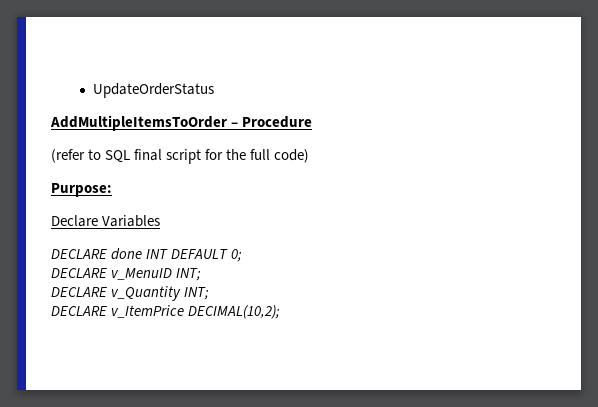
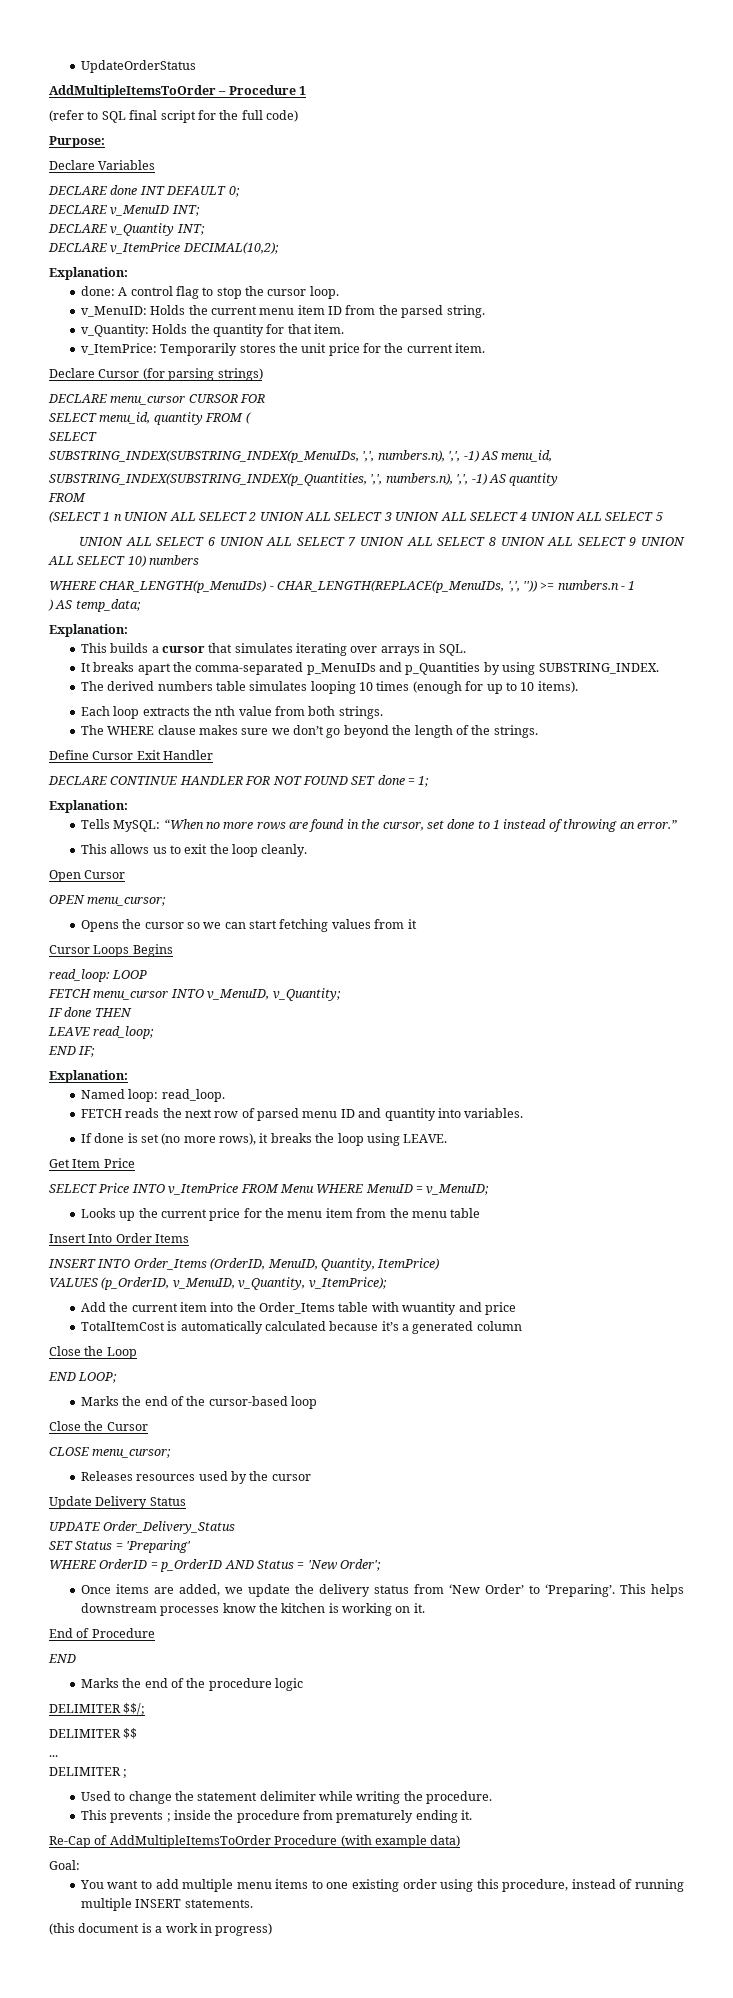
(313, 122) none -> [299,86,307,95] 1
(281, 312) none -> [49,267,128,280] [80,286,339,299] [80,305,485,318] [80,324,345,337] [80,343,486,356] [49,368,263,381] [48,394,266,405] [49,412,252,425] [49,432,97,441] [49,450,553,463] [49,473,559,486] [48,493,86,502] [49,511,663,523] [79,537,685,546] [48,555,200,567] [49,580,636,593] [48,599,141,612] [49,624,128,637] [80,643,466,656] [80,662,659,675] [80,681,578,694] [80,706,383,719] [80,725,538,738] [49,750,214,760] [48,775,430,787] [49,800,128,813] [80,819,677,832] [80,844,308,857] [49,870,126,882] [49,895,167,906] [80,919,417,932] [49,944,173,957] [49,969,148,982] [48,988,341,1001] [48,1007,132,1017] [48,1026,155,1039] [48,1046,96,1057] [49,1070,128,1083] [80,1089,225,1102] [80,1108,524,1121] [80,1133,448,1146] [49,1158,135,1168] [49,1183,490,1195] [80,1208,481,1221] [49,1233,190,1243] [48,1258,440,1271] [49,1277,387,1290] [80,1302,516,1315] [80,1321,522,1334] [49,1346,137,1359] [48,1372,118,1383] [80,1396,318,1409] [49,1421,148,1431] [49,1447,172,1458] [80,1471,311,1484] [49,1496,186,1509] [49,1521,236,1534] [49,1540,192,1553] [49,1559,381,1572] [80,1584,684,1597] [80,1603,425,1616] [49,1628,155,1638] [48,1654,76,1663] [80,1678,304,1691] [49,1703,146,1715] [49,1728,138,1739] [49,1755,58,1757] [49,1767,128,1778] [80,1791,493,1804] [80,1810,473,1823] [49,1835,461,1848] [49,1860,80,1870] [79,1879,684,1892] [80,1898,253,1911] [49,1923,273,1936] // Explanation: // done: A control flag to stop the cursor loop. // v_MenuID: Holds the current menu item ID from the parsed string. // v_Quantity: Holds the quantity for that item. // v_ItemPrice: Temporarily stores the unit price for the current item. // Declare Cursor (for parsing strings) // DECLARE menu_cursor CURSOR FOR // SELECT menu_id, quantity FROM ( // SELECT // SUBSTRING_INDEX(SUBSTRING_INDEX(p_MenuIDs, ',', numbers.n), ',', -1) AS menu_id, // SUBSTRING_INDEX(SUBSTRING_INDEX(p_Quantities, ',', numbers.n), ',', -1) AS quantity // FROM // (SELECT 1 n UNION ALL SELECT 2 UNION ALL SELECT 3 UNION ALL SELECT 4 UNION ALL SELECT 5 // UNION ALL SELECT 6 UNION ALL SELECT 7 UNION ALL SELECT 8 UNION ALL SELECT 9 UNION ALL SELECT 10) numbers // WHERE CHAR_LENGTH(p_MenuIDs) - CHAR_LENGTH(REPLACE(p_MenuIDs, ',', '')) >= numbers.n - 1 // ) AS temp_data; // Explanation: // This builds a cursor that simulates iterating over arrays in SQL. // It breaks apart the comma-separated p_MenuIDs and p_Quantities by using SUBSTRING_INDEX. // The derived numbers table simulates looping 10 times (enough for up to 10 items). // Each loop extracts the nth value from both strings. // The WHERE clause makes sure we don’t go beyond the length of the strings. // Define Cursor Exit Handler // DECLARE CONTINUE HANDLER FOR NOT FOUND SET done = 1; // Explanation: // Tells MySQL: “When no more rows are found in the cursor, set done to 1 instead of throwing an error.” // This allows us to exit the loop cleanly. // Open Cursor // OPEN menu_cursor; // Opens the cursor so we can start fetching values from it // Cursor Loops Begins // read_loop: LOOP // FETCH menu_cursor INTO v_MenuID, v_Quantity; // IF done THEN // LEAVE read_loop; // END IF; // Explanation: // Named loop: read_loop. // FETCH reads the next row of parsed menu ID and quantity into variables. // If done is set (no more rows), it breaks the loop using LEAVE. // Get Item Price // SELECT Price INTO v_ItemPrice FROM Menu WHERE MenuID = v_MenuID; // Looks up the current price for the menu item from the menu table // Insert Into Order Items // INSERT INTO Order_Items (OrderID, MenuID, Quantity, ItemPrice) // VALUES (p_OrderID, v_MenuID, v_Quantity, v_ItemPrice); // Add the current item into the Order_Items table with wuantity and price // TotalItemCost is automatically calculated because it’s a generated column // Close the Loop // END LOOP; // Marks the end of the cursor-based loop // Close the Cursor // CLOSE menu_cursor; // Releases resources used by the cursor // Update Delivery Status // UPDATE Order_Delivery_Status // SET Status = 'Preparing' // WHERE OrderID = p_OrderID AND Status = 'New Order'; // Once items are added, we update the delivery status from ‘New Order’ to ‘Preparing’. This helps downstream processes know the kitchen is working on it. // End of Procedure // END // Marks the end of the procedure logic // DELIMITER $$/; // DELIMITER $$ // ... // DELIMITER ; // Used to change the statement delimiter while writing the procedure. // This prevents ; inside the procedure from prematurely ending it. // Re-Cap of AddMultipleItemsToOrder Procedure (with example data) // Goal: // You want to add multiple menu items to one existing order using this procedure, instead of running multiple INSERT statements. // (this document is a work in progress)

